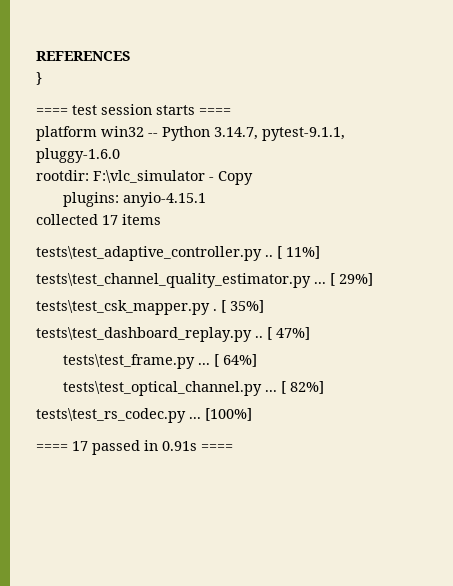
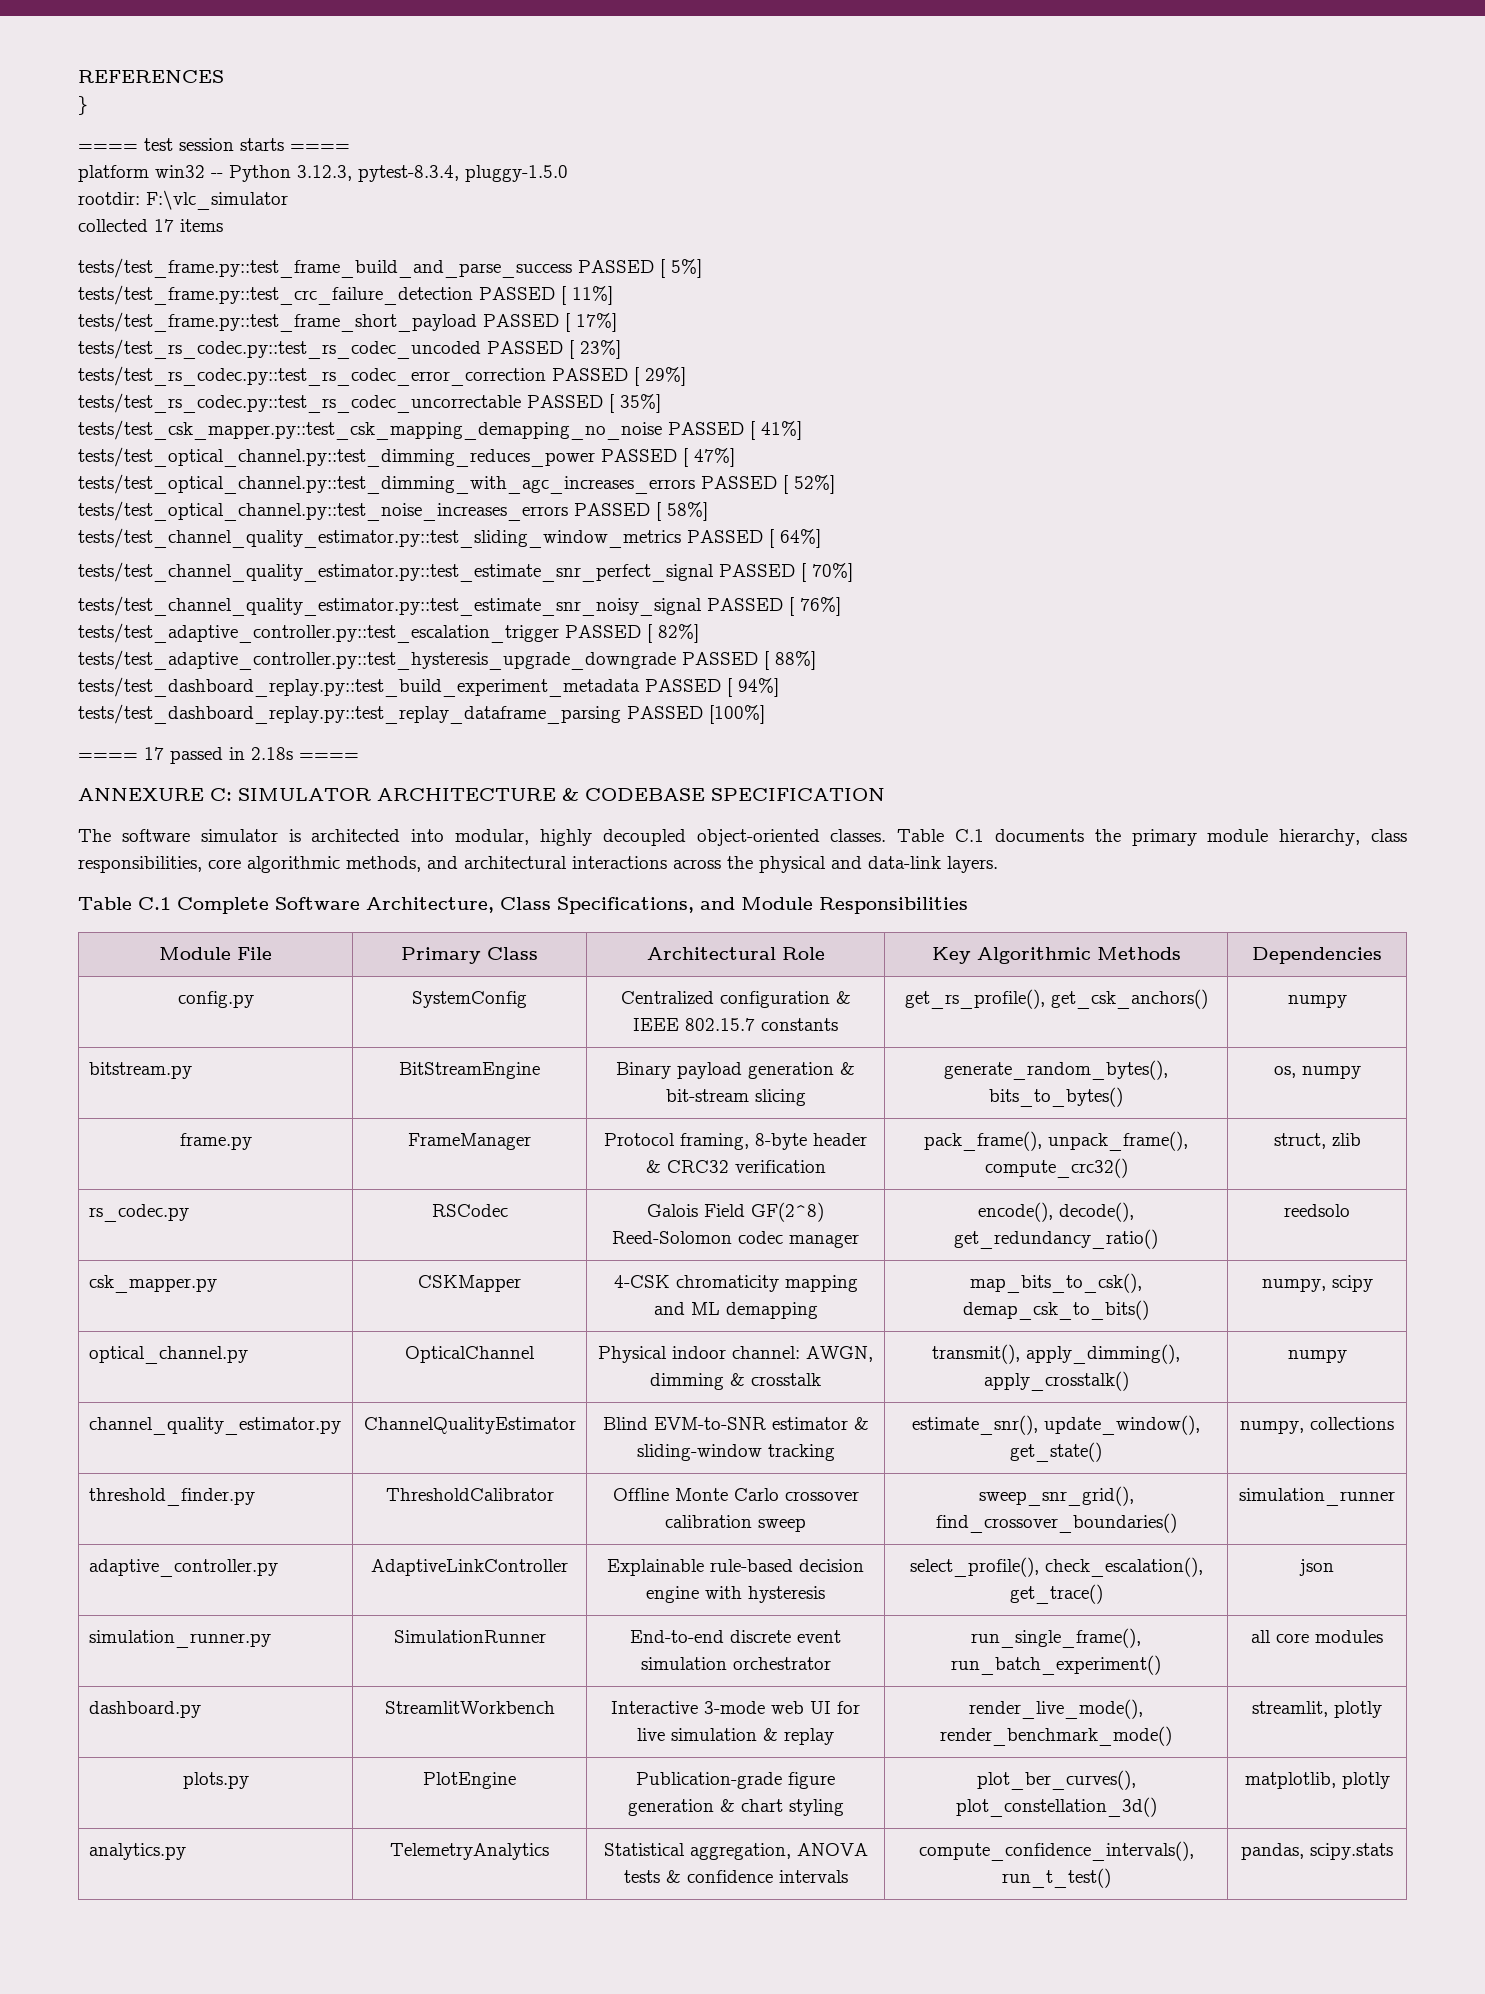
[214,127,345,141] [36,148,120,163] 3.14.7, pytest-9.1.1, pluggy-1.6.0 -> [297,165,568,182] 3.12.3, pytest-8.3.4, pluggy-1.5.0
[209,171,253,185] [63,192,207,207] - Copy // plugins: anyio-4.15.1 -> (288, 200) none
[36,246,320,261] [36,273,326,288] tests\test_adaptive_controller.py .. [ 11%] // tests\test_channel_quality_estimator.py ... -> [78,258,702,278] [78,285,613,305] [78,312,617,332] [78,339,621,359] [78,366,628,386] tests/test_frame.py::test_frame_build_and_parse_success PASSED [ 5%] // tests/test_frame.py::test_crc_failure_detection PASSED [ 11%] // tests/test_frame.py::test_frame_short_payload PASSED [ 17%] // tests/test_rs_codec.py::test_rs_codec_uncoded PASSED [ 23%] // tests/test_rs_codec.py::test_rs_codec_error_correction PASSED
[36,300,217,315] tests\test_csk_mapper.py . -> [78,393,603,413] tests/test_rs_codec.py::test_rs_codec_uncorrectable PASSED
[36,327,310,342] [63,354,258,369] [63,381,325,396] [36,408,201,423] tests\test_dashboard_replay.py .. [ 47%] // tests\test_frame.py ... [ 64%] // tests\test_optical_channel.py ... [ 82%] // tests\test_rs_codec.py ... -> [78,420,802,440] [78,447,735,467] [78,474,835,494] [78,501,708,521] [78,528,821,548] [78,562,853,582] [78,596,841,616] [78,623,699,643] [78,650,816,670] [78,677,779,697] [78,704,703,724] tests/test_csk_mapper.py::test_csk_mapping_demapping_no_noise PASSED [ 41%] // tests/test_optical_channel.py::test_dimming_reduces_power PASSED [ 47%] // tests/test_optical_channel.py::test_dimming_with_agc_increases_errors PASSED [ 52%] // tests/test_optical_channel.py::test_noise_increases_errors PASSED [ 58%] // tests/test_channel_quality_estimator.py::test_sliding_window_metrics PASSED [ 64%] // tests/test_channel_quality_estimator.py::test_estimate_snr_perfect_signal PASSED [ 70%] // tests/test_channel_quality_estimator.py::test_estimate_snr_noisy_signal PASSED [ 76%] // tests/test_adaptive_controller.py::test_escalation_trigger PASSED [ 82%] // tests/test_adaptive_controller.py::test_hysteresis_upgrade_downgrade PASSED [ 88%] // tests/test_dashboard_replay.py::test_build_experiment_metadata PASSED [ 94%] // tests/test_dashboard_replay.py::test_replay_dataframe_parsing PASSED
[162,441,233,451] 0.91s ==== -> [251,747,359,760] [78,788,885,801] [78,829,1407,846] [78,856,998,873] [78,897,968,914] [159,947,272,960] [401,947,538,964] [646,947,825,960] [931,947,1181,964] [1252,947,1382,964] [177,991,254,1008] [412,991,527,1008] [620,991,851,1008] [633,1018,838,1031] [904,989,1208,1009] [1287,994,1347,1008] [88,1062,192,1079] [399,1062,540,1079] [616,1062,855,1079] [665,1089,806,1106] [944,1060,1168,1080] [989,1087,1123,1107] [1273,1065,1361,1079] [179,1133,252,1150] [408,1133,531,1150] [604,1133,867,1150] [645,1160,826,1173] [924,1131,1188,1151] [984,1158,1128,1178] [1273,1133,1361,1149] [88,1204,189,1222] [431,1204,508,1217] [647,1202,824,1222] [612,1231,859,1248] [978,1202,1134,1222] [954,1229,1158,1249] [1284,1204,1350,1217] [88,1275,217,1293] [418,1275,521,1292] [613,1275,858,1292] [653,1302,818,1319] [970,1273,1142,1293] [963,1300,1149,1320] [1261,1275,1373,1292] [88,1346,248,1364] [405,1346,535,1363] [598,1346,873,1363] [650,1373,821,1390] [932,1344,1180,1364] [983,1371,1129,1391] [1287,1349,1347,1363] [88,1417,341,1435] [363,1417,576,1434] [602,1417,869,1430] [636,1444,835,1461] [912,1415,1200,1435] [1010,1442,1102,1462] [1240,1417,1394,1434] [88,1488,255,1506] [385,1488,554,1501] [612,1488,859,1501] [665,1515,806,1532] [978,1486,1134,1506] [935,1513,1177,1533] [1239,1488,1395,1506] [88,1559,278,1577] [371,1559,568,1576] [607,1559,864,1576] [646,1586,825,1603] [909,1557,1203,1577] [1009,1584,1103,1604] [1299,1559,1334,1576] [88,1630,271,1648] [393,1630,546,1643] [630,1630,841,1643] [640,1657,831,1670] [971,1628,1141,1648] [951,1655,1161,1675] [1251,1630,1383,1643] [88,1701,201,1718] [384,1701,555,1714] [611,1701,860,1714] [637,1728,834,1745] [969,1699,1143,1719] [940,1726,1172,1746] [1252,1701,1382,1718] [182,1772,249,1789] [423,1772,516,1789] [636,1772,835,1789] [627,1799,844,1816] [976,1770,1136,1790] [955,1797,1157,1817] [1244,1772,1390,1789] [88,1843,186,1860] [390,1843,549,1860] [603,1843,868,1860] [623,1870,848,1883] [918,1841,1194,1861] [1001,1868,1111,1888] [1241,1843,1393,1860] 2.18s ==== // ANNEXURE C: SIMULATOR ARCHITECTURE & CODEBASE SPECIFICATION // The software simulator is architected into modular, highly decoupled object-oriented classes. Table C.1 documents the primary module hierarchy, class responsibilities, core algorithmic methods, and architectural interactions across the physical and data-link layers. // Table C.1 Complete Software Architecture, Class Specifications, and Module Responsibilities // Module File | Primary Class | Architectural Role | Key Algorithmic Methods | Dependencies // config.py | SystemConfig | Centralized configuration & IEEE 802.15.7 constants | get_rs_profile(), get_csk_anchors() | numpy // bitstream.py | BitStreamEngine | Binary payload generation & bit-stream slicing | generate_random_bytes(), bits_to_bytes() | os, numpy // frame.py | FrameManager | Protocol framing, 8-byte header & CRC32 verification | pack_frame(), unpack_frame(), compute_crc32() | struct, zlib // rs_codec.py | RSCodec | Galois Field GF(2^8) Reed-Solomon codec manager | encode(), decode(), get_redundancy_ratio() | reedsolo // csk_mapper.py | CSKMapper | 4-CSK chromaticity mapping and ML demapping | map_bits_to_csk(), demap_csk_to_bits() | numpy, scipy // optical_channel.py | OpticalChannel | Physical indoor channel: AWGN, dimming & crosstalk | transmit(), apply_dimming(), apply_crosstalk() | numpy // channel_quality_estimator.py | ChannelQualityEstimator | Blind EVM-to-SNR estimator & sliding-window tracking | estimate_snr(), update_window(), get_state() | numpy, collections // threshold_finder.py | ThresholdCalibrator | Offline Monte Carlo crossover calibration sweep | sweep_snr_grid(), find_crossover_boundaries() | simulation_runner // adaptive_controller.py | AdaptiveLinkController | Explainable rule-based decision engine with hysteresis | select_profile(), check_escalation(), get_trace() | json // simulation_runner.py | SimulationRunner | End-to-end discrete event simulation orchestrator | run_single_frame(), run_batch_experiment() | all core modules // dashboard.py | StreamlitWorkbench | Interactive 3-mode web UI for live simulation & replay | render_live_mode(), render_benchmark_mode() | streamlit, plotly // plots.py | PlotEngine | Publication-grade figure generation & chart styling | plot_ber_curves(), plot_constellation_3d() | matplotlib, plotly // analytics.py | TelemetryAnalytics | Statistical aggregation, ANOVA tests & confidence intervals | compute_confidence_intervals(), run_t_test() | pandas, scipy.stats

